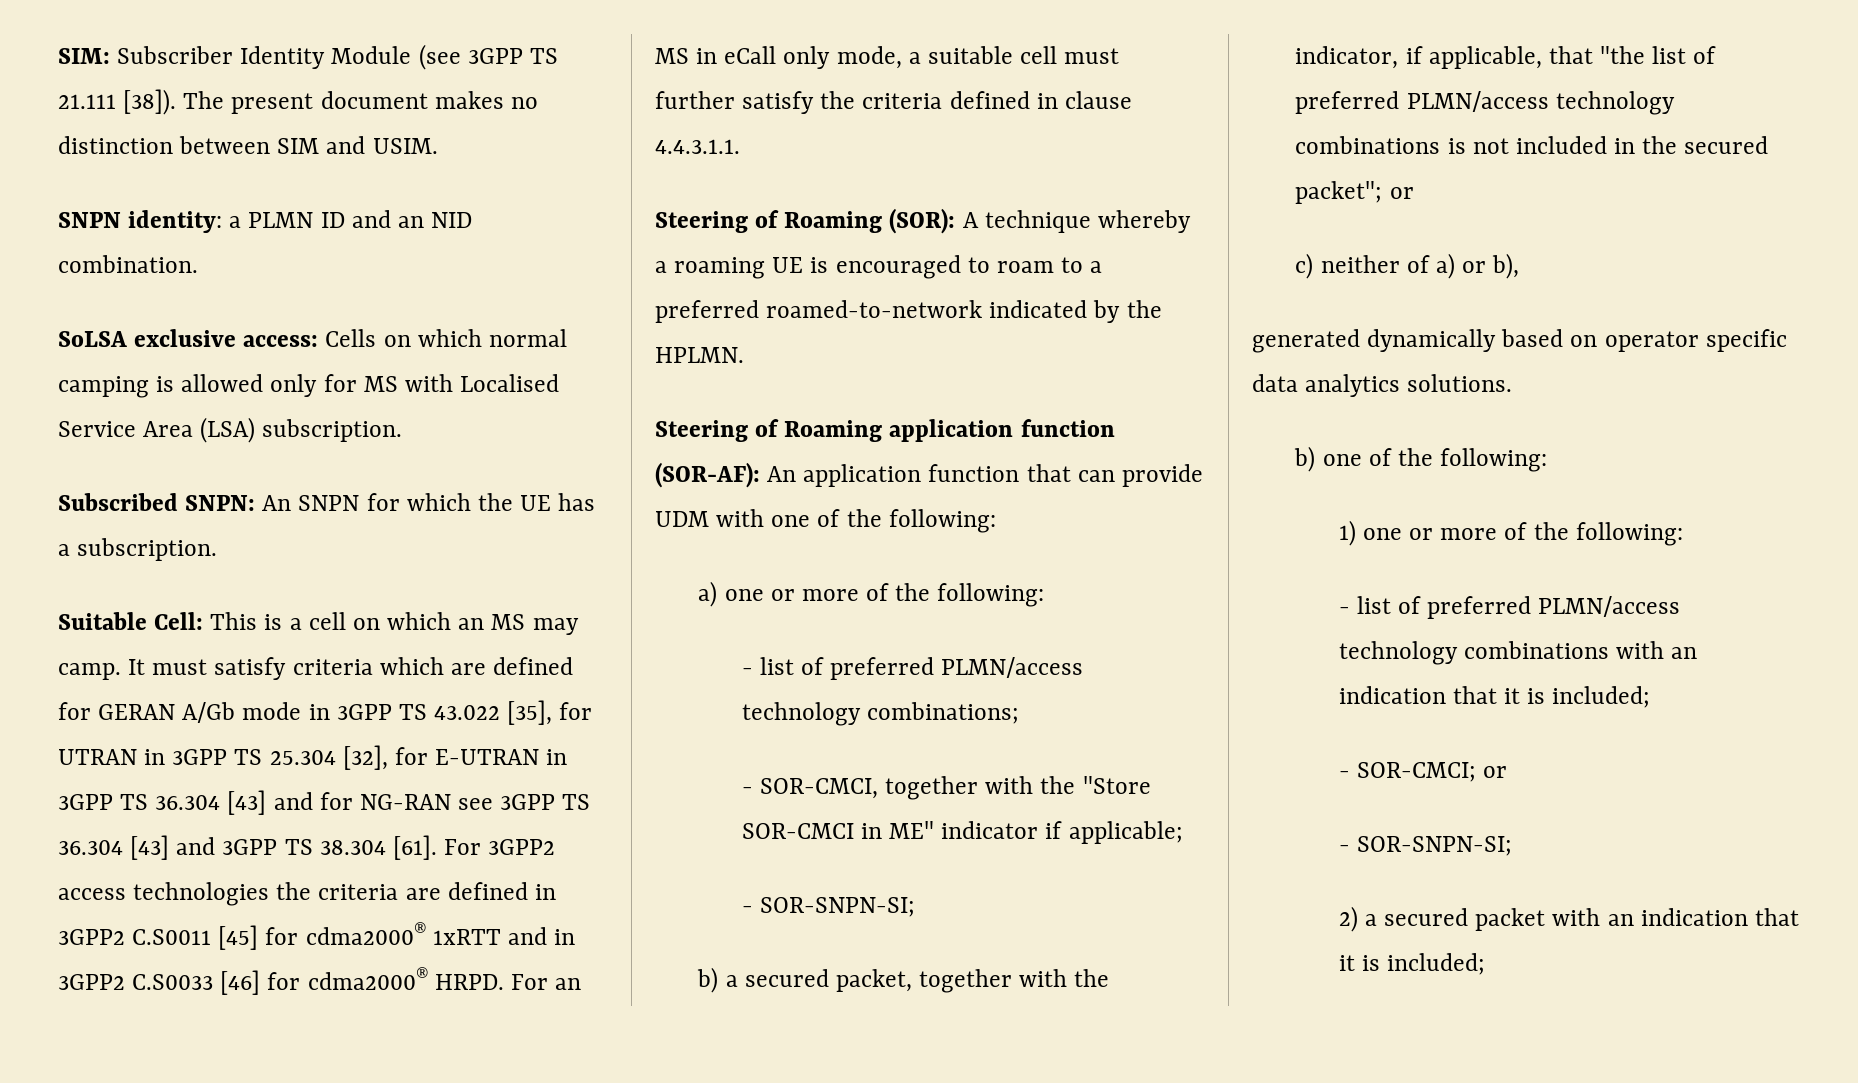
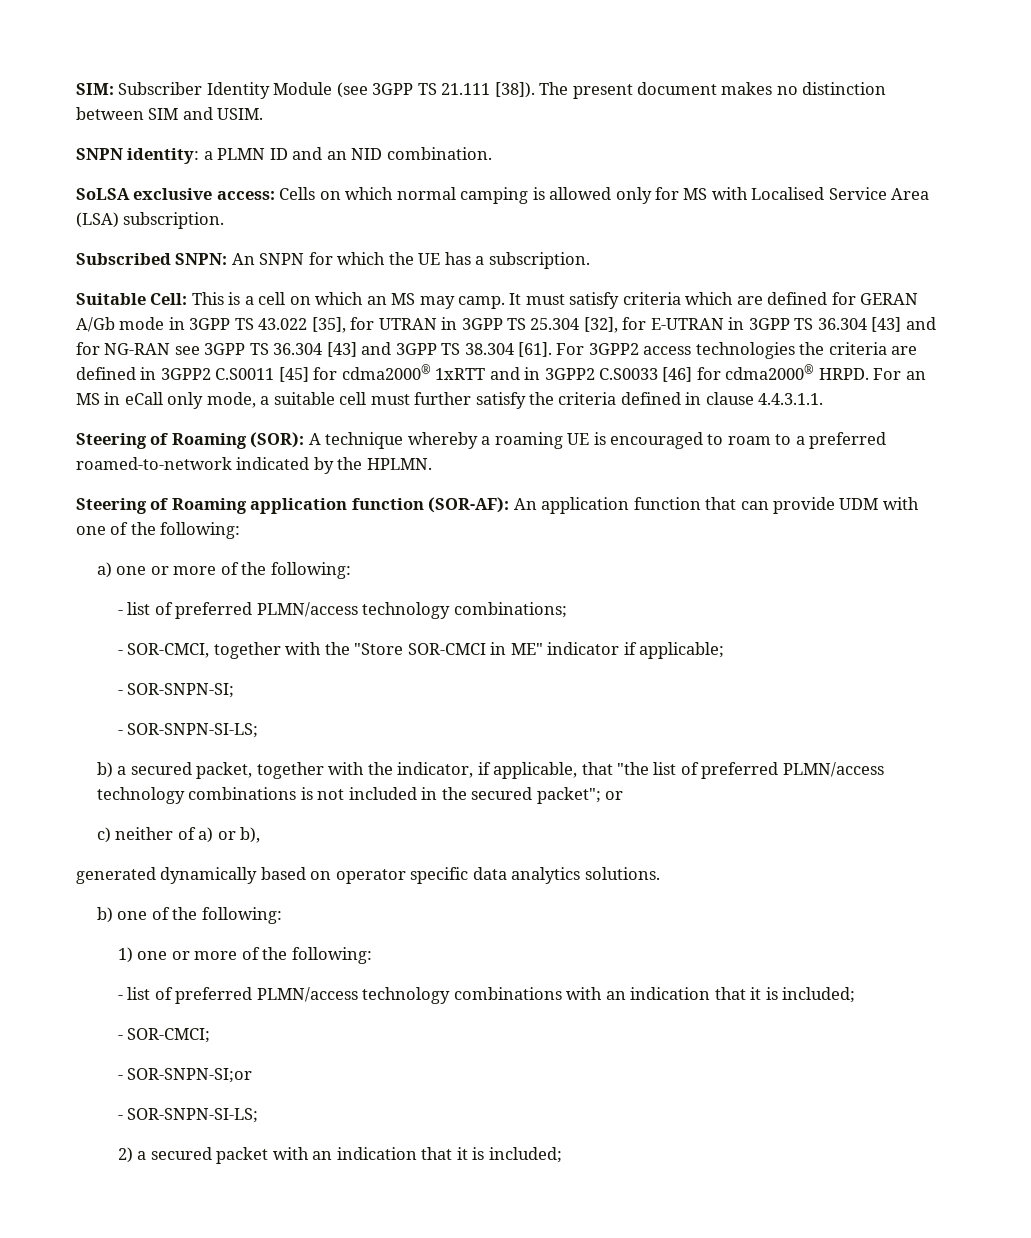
(916, 907) none -> [118,723,259,738] // - SOR-SNPN-SI-LS;
[1483,766,1508,778] [1338,836,1513,856] or // - SOR-SNPN-SI; -> [118,1068,253,1083] [118,1108,259,1123] // - SOR-SNPN-SI;or // - SOR-SNPN-SI-LS;

